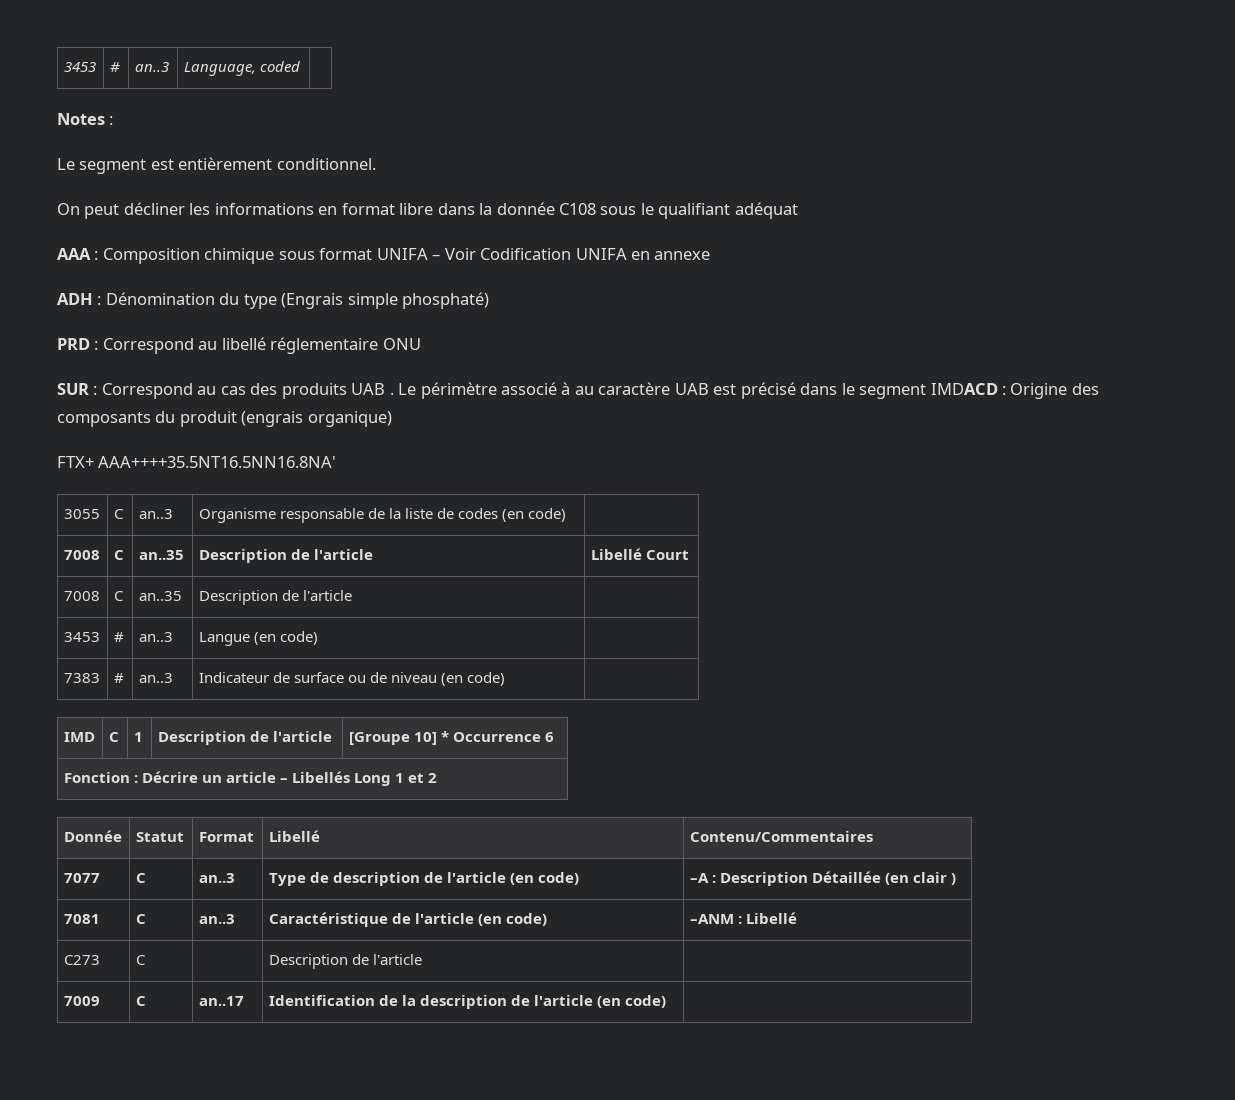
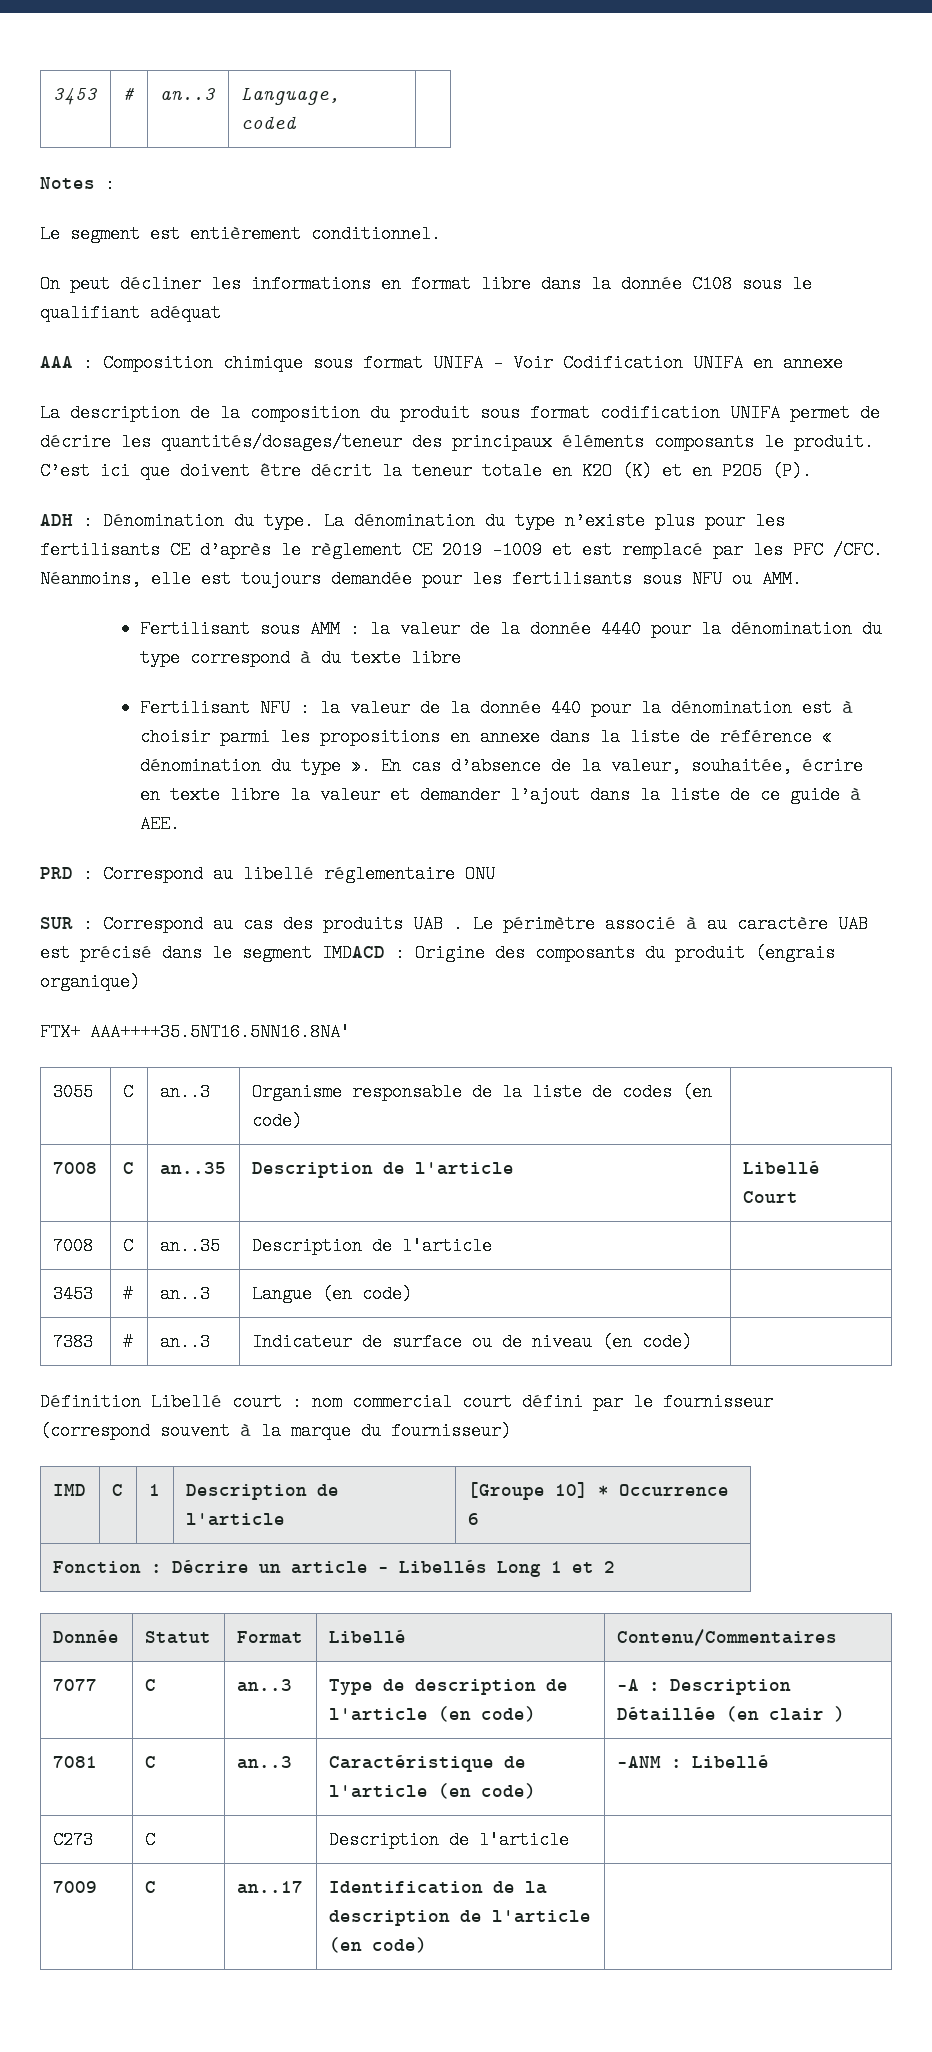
[57,292,490,309] ADH : Dénomination du type (Engrais simple phosphaté) -> [40,404,880,422] [40,433,874,451] [40,462,812,480] [40,512,785,530] [40,541,883,559] [40,570,802,588] [139,620,882,638] [139,649,461,667] [139,699,853,717] [139,728,832,746] [139,757,863,775] [139,786,861,804] [139,815,180,833] La description de la composition du produit sous format codification UNIFA permet de décrire les quantités/dosages/teneur des principaux éléments composants le produit. C’est ici que doivent être décrit la teneur totale en K2O (K) et en P2O5 (P). // ADH : Dénomination du type. La dénomination du type n’existe plus pour les fertilisants CE d’après le règlement CE 2019 -1009 et est remplacé par les PFC /CFC. Néanmoins, elle est toujours demandée pour les fertilisants sous NFU ou AMM. // Fertilisant sous AMM : la valeur de la donnée 4440 pour la dénomination du type correspond à du texte libre // Fertilisant NFU : la valeur de la donnée 440 pour la dénomination est à choisir parmi les propositions en annexe dans la liste de référence « dénomination du type ». En cas d’absence de la valeur, souhaitée, écrire en texte libre la valeur et demander l’ajout dans la liste de ce guide à AEE.
(506, 679) none -> [40,1393,773,1411] [40,1422,511,1440] // Définition Libellé court : nom commercial court défini par le fournisseur (correspond souvent à la marque du fournisseur)

